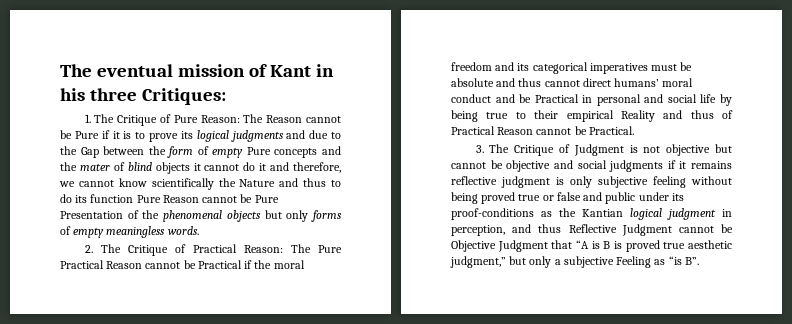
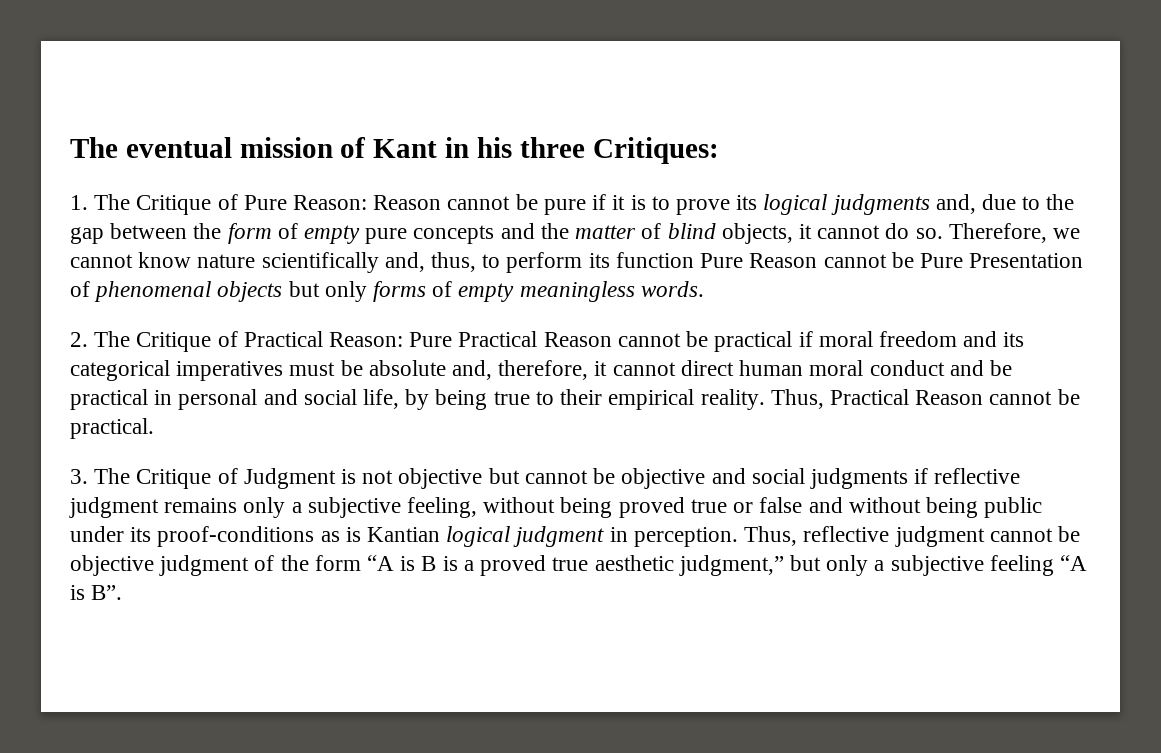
[243,114,341,123] [60,130,99,139] The Reason cannot be Pure -> [373,194,586,215] Reason cannot be pure
[286,130,306,139] and -> [935,194,976,214] and,
[80,147,99,158] Gap -> [70,227,104,244] gap
[246,147,271,155] Pure -> [365,228,408,244] pure
[79,163,110,171] mater -> [575,225,637,239] matter
[155,162,190,174] objects -> [721,223,793,244] objects,
[259,162,341,173] [59,178,341,190] [60,194,72,203] it and therefore, we cannot know scientifically the Nature and thus to do -> [915,223,1080,243] [70,252,583,273] so. Therefore, we cannot know nature scientifically and, thus, to perform
[142,210,160,219] the -> (90, 289) none
[290,244,311,253] The -> (404, 339) none
[197,260,272,269] Practical if the -> [714,331,813,352] practical if
[496,78,542,87] and thus -> [452,360,608,380] and, therefore, it
[614,78,660,87] humans’ -> [739,360,804,376] human
[534,94,579,103] Practical -> [70,389,148,410] practical
[700,94,717,103] life -> [363,389,400,409] life,
[620,110,733,122] [451,126,634,135] Reality and thus of Practical Reason cannot be Practical. -> [700,389,1080,410] [70,418,154,439] reality. Thus, Practical Reason cannot be practical.
[679,161,732,169] [451,176,686,188] it remains reflective judgment is only subjective feeling -> [934,468,1021,484] [69,497,478,518] reflective judgment remains only a subjective feeling,
(603, 196) none -> [848,497,978,518] without being
[559,208,576,217] the -> [345,527,361,542] is
[451,224,733,236] [451,240,573,252] perception, and thus Reflective Judgment cannot be Objective Judgment that -> [633,526,1080,547] [70,555,361,576] perception. Thus, reflective judgment cannot be objective judgment of the form
(622, 245) none -> [463,560,474,571] a
[616,256,682,268] Feeling as “is -> [989,555,1087,576] [70,585,85,600] feeling “A is

